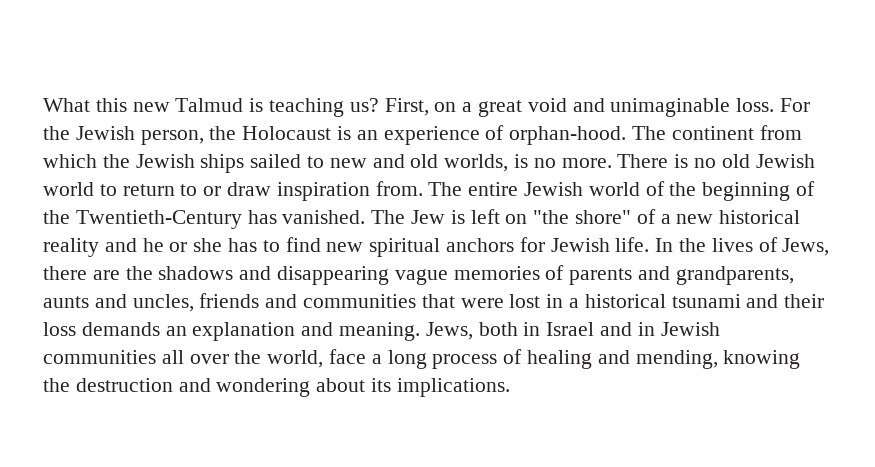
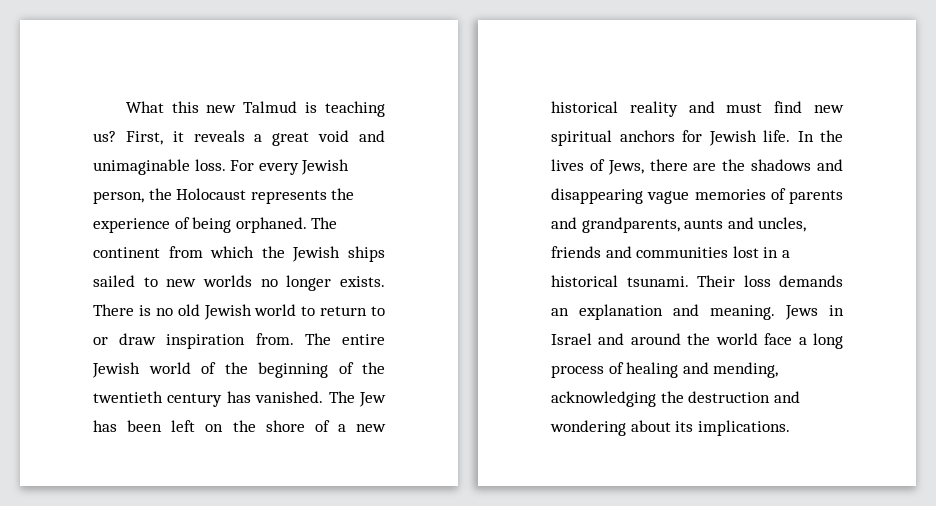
[434,102,457,112] on -> [172,130,245,142] it reveals
[43,126,70,140] the -> [258,163,299,175] every
[337,125,627,145] is an experience of orphan-hood. -> [250,188,355,204] [93,217,307,233] represents the experience of being orphaned.
[372,154,612,172] and old worlds, is no more. -> [202,275,385,291] worlds no longer exists.
[75,210,242,229] Twentieth-Century -> [93,391,223,407] twentieth century
[450,209,632,224] is left on "the shore" -> [93,420,305,432] has been left on the shore
[142,238,280,252] he or she has to -> [726,103,763,113] must
[421,294,504,308] that were -> (729, 252) none
[671,294,825,308] tsunami and their -> [626,275,735,287] tsunami. Their
[425,322,518,340] Jews, both -> [785,305,818,320] Jews
[637,322,720,336] [43,350,324,368] in Jewish communities all over the world, -> [630,333,758,345] around the world
[723,350,801,369] knowing -> [551,391,656,407] acknowledging

